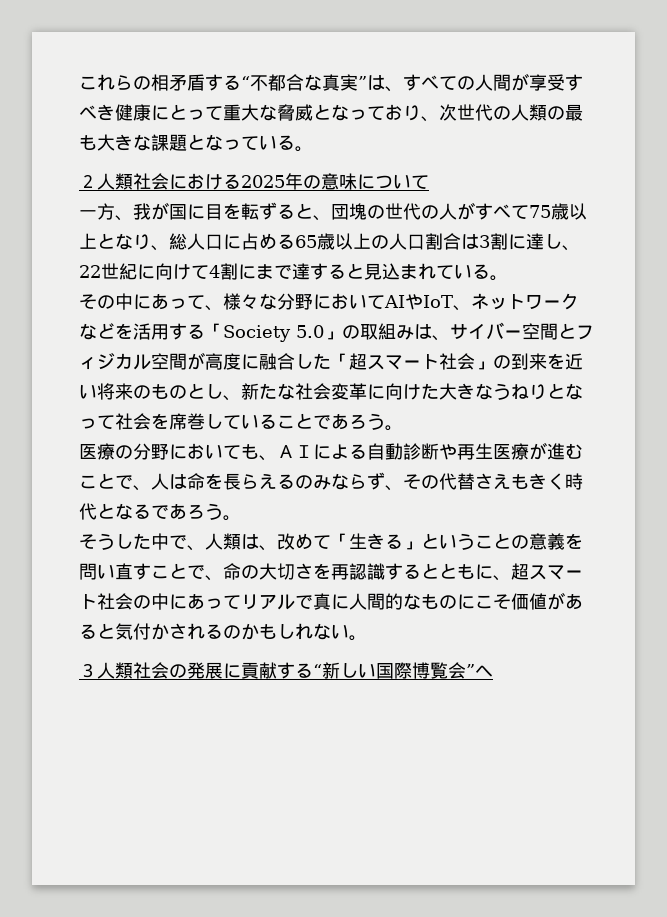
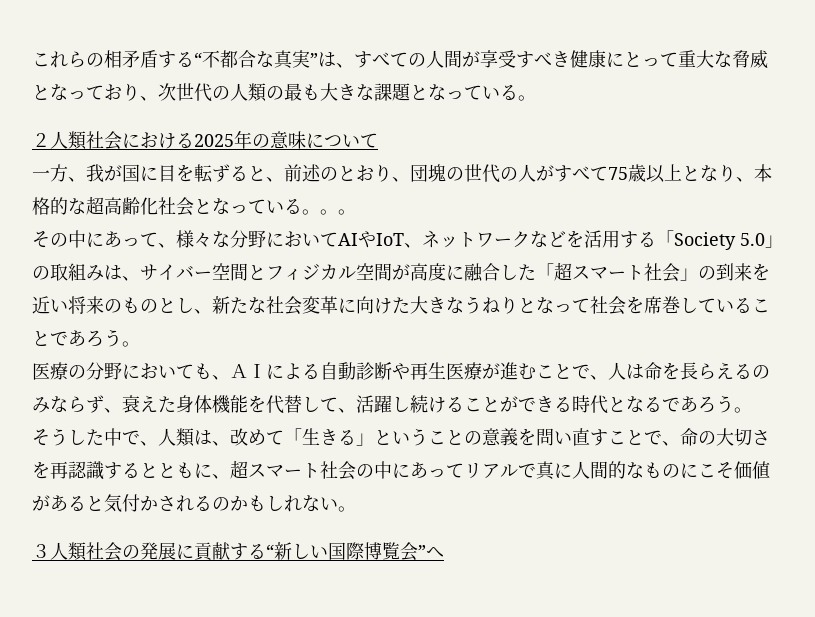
(331, 218) none -> [284,164,410,182] 前述のとおり、
[169,233,580,251] [79,263,508,281] 総人口に占める65歳以上の人口割合は3割に達し、22世紀に向けて4割にまで達すると見込まれている。 -> [754,164,772,182] [32,196,356,216] 本格的な超高齢化社会となっている。。。
[403,473,565,490] その代替さえもきく -> [122,395,572,414] 衰えた身体機能を代替して、活躍し続けることができる

